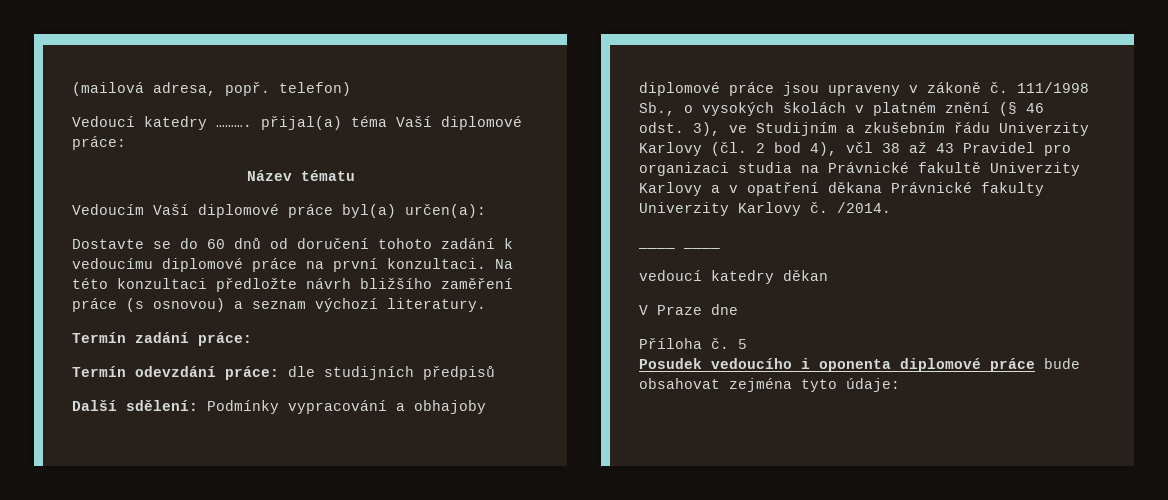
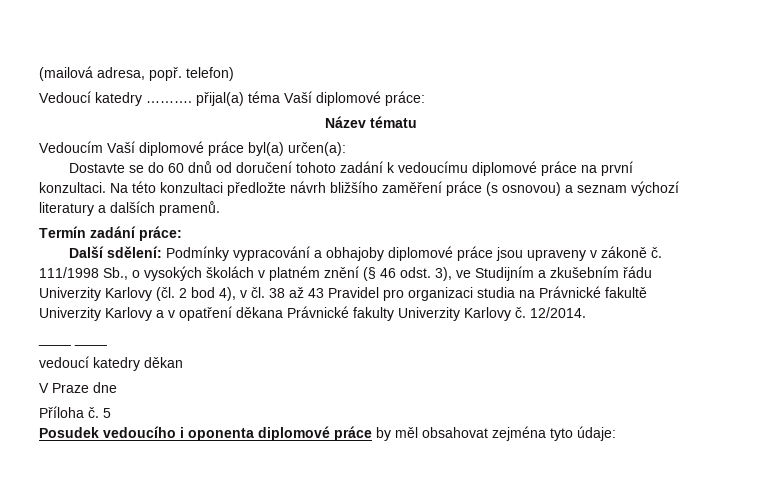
[387,298,486,312] literatury. -> [39,201,220,216] literatury a dalších pramenů.
[72,366,495,380] // Termín odevzdání práce: dle studijních předpisů -> (182, 233) none
[846,142,873,153] včl -> [240,287,265,298] v čl.
[837,202,891,213] /2014. -> [530,307,586,318] 12/2014.
[1044,358,1080,369] bude -> [376,427,418,441] by měl

